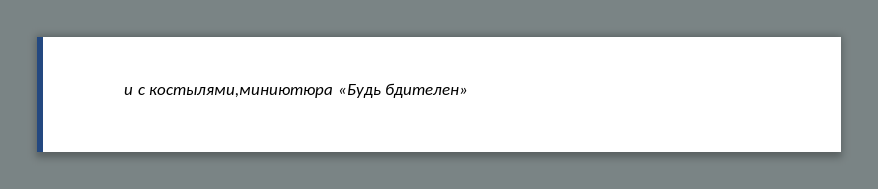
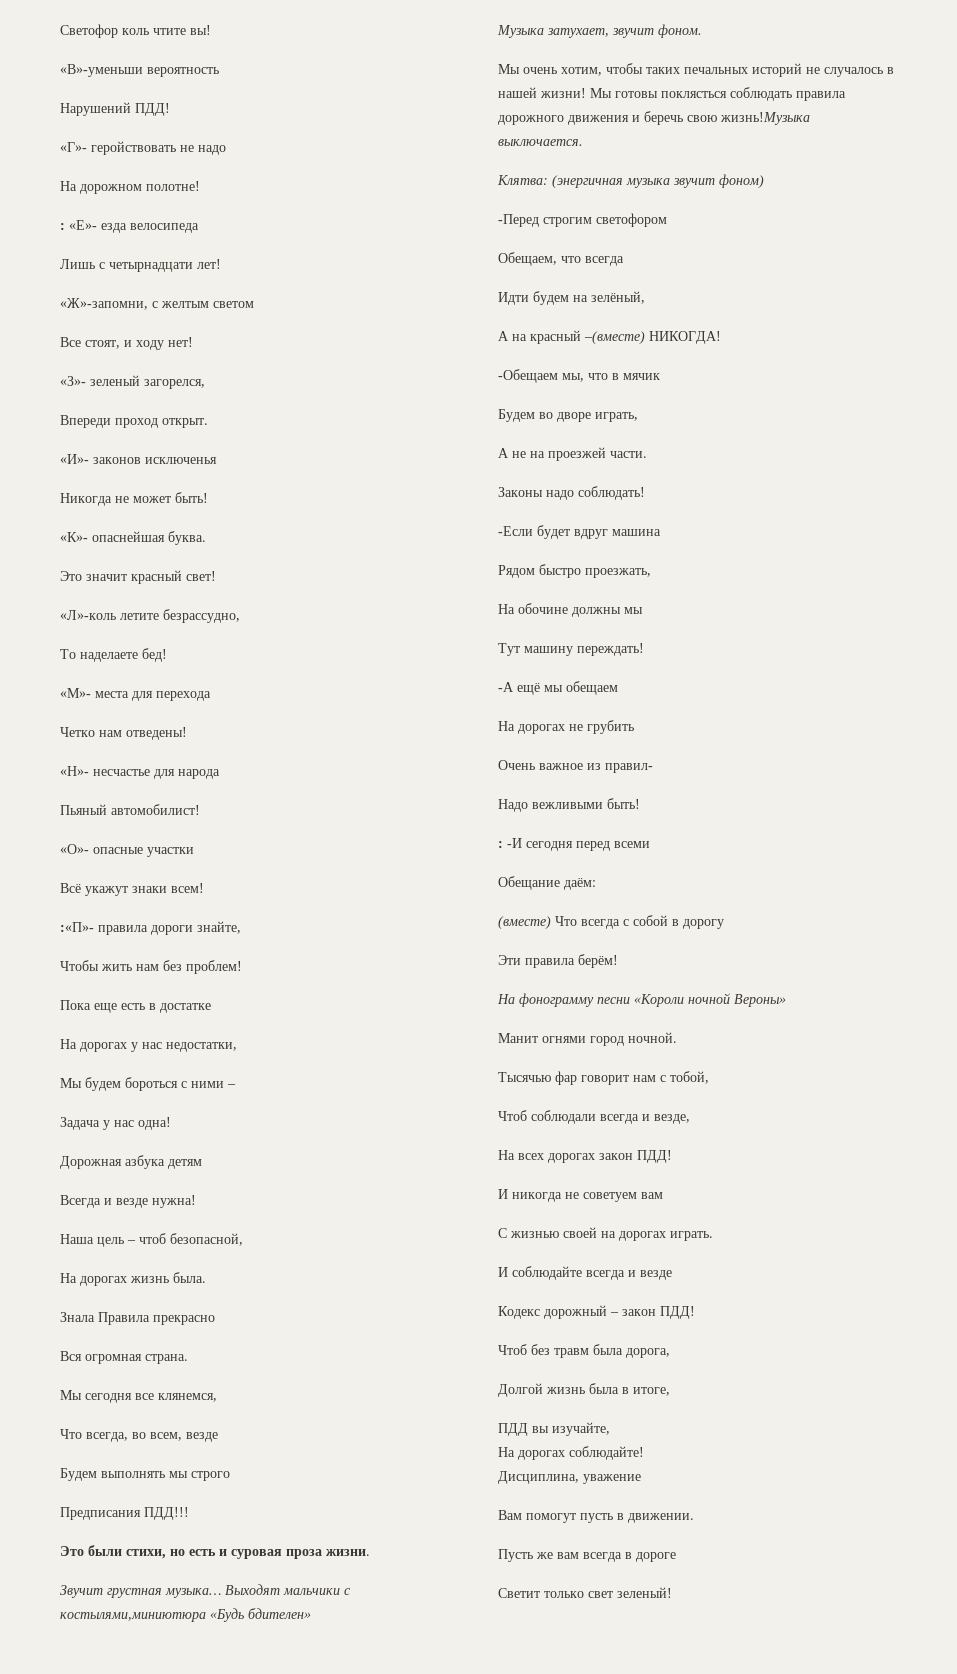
[124,83,469,98] и с костылями,миниютюра «Будь бдителен» -> [60,24,211,38] [60,64,219,77] [60,102,170,116] [60,141,226,155] [60,181,200,194] [60,220,199,233] [60,259,221,272] [60,298,254,310] [60,337,193,350] [60,375,205,389] [60,415,208,428] [60,454,217,464] [60,492,208,506] [60,531,206,545] [60,570,216,584] [60,609,240,623] [60,648,167,662] [60,688,211,701] [60,727,187,740] [60,766,220,779] [60,804,200,815] [60,844,194,857] [60,883,204,896] [60,921,241,935] [60,960,242,974] [60,1000,211,1013] [60,1039,237,1052] [60,1077,236,1091] [60,1117,171,1130] [60,1155,202,1169] [60,1195,196,1208] [60,1233,243,1247] [60,1272,206,1286] [60,1312,215,1325] [60,1351,188,1364] [60,1390,217,1403] [60,1429,218,1442] [60,1468,230,1481] [60,1507,189,1520] [60,1545,370,1559] [60,1584,351,1598] [60,1608,311,1622] [497,24,702,38] [498,63,894,77] [498,87,846,101] [498,111,810,125] [498,139,583,146] [497,174,764,188] [498,213,667,227] [498,252,624,266] [498,291,645,305] [498,330,721,344] [498,369,660,383] [498,409,638,422] [498,447,647,461] [498,486,645,500] [498,525,661,539] [498,564,651,578] [498,603,643,617] [498,643,644,656] [498,681,618,695] [498,720,634,734] [498,760,653,773] [498,798,640,812] [498,838,650,851] [498,876,596,890] [498,915,724,929] [498,954,618,968] [497,993,786,1007] [498,1032,677,1046] [498,1071,709,1085] [498,1110,690,1124] [498,1150,672,1163] [498,1189,663,1202] [498,1227,713,1241] [498,1266,672,1280] [498,1305,695,1319] [498,1344,670,1358] [498,1383,670,1397] [498,1422,610,1436] [498,1446,644,1460] [498,1471,641,1484] [498,1510,694,1523] [498,1549,676,1562] [498,1587,672,1598] Светофор коль чтите вы! // «В»-уменьши вероятность // Нарушений ПДД! // «Г»- геройствовать не надо // На дорожном полотне! // : «Е»- езда велосипеда // Лишь с четырнадцати лет! // «Ж»-запомни, с желтым светом // Все стоят, и ходу нет! // «З»- зеленый загорелся, // Впереди проход открыт. // «И»- законов исключенья // Никогда не может быть! // «К»- опаснейшая буква. // Это значит красный свет! // «Л»-коль летите безрассудно, // То наделаете бед! // «М»- места для перехода // Четко нам отведены! // «Н»- несчастье для народа // Пьяный автомобилист! // «О»- опасные участки // Всё укажут знаки всем! // :«П»- правила дороги знайте, // Чтобы жить нам без проблем! // Пока еще есть в достатке // На дорогах у нас недостатки, // Мы будем бороться с ними – // Задача у нас одна! // Дорожная азбука детям // Всегда и везде нужна! // Наша цель – чтоб безопасной, // На дорогах жизнь была. // Знала Правила прекрасно // Вся огромная страна. // Мы сегодня все клянемся, // Что всегда, во всем, везде // Будем выполнять мы строго // Предписания ПДД!!! // Это были стихи, но есть и суровая проза жизни. // Звучит грустная музыка… Выходят мальчики с костылями,миниютюра «Будь бдителен» // Музыка затухает, звучит фоном. // Мы очень хотим, чтобы таких печальных историй не случалось в нашей жизни! Мы готовы поклясться соблюдать правила дорожного движения и беречь свою жизнь!Музыка выключается. // Клятва: (энергичная музыка звучит фоном) // -Перед строгим светофором // Обещаем, что всегда // Идти будем на зелёный, // А на красный –(вместе) НИКОГДА! // -Обещаем мы, что в мячик // Будем во дворе играть, // А не на проезжей части. // Законы надо соблюдать! // -Если будет вдруг машина // Рядом быстро проезжать, // На обочине должны мы // Тут машину переждать! // -А ещё мы обещаем // На дорогах не грубить // Очень важное из правил- // Надо вежливыми быть! // : -И сегодня перед всеми // Обещание даём: // (вместе) Что всегда с собой в дорогу // Эти правила берём! // На фонограмму песни «Короли ночной Вероны» // Манит огнями город ночной. // Тысячью фар говорит нам с тобой, // Чтоб соблюдали всегда и везде, // На всех дорогах закон ПДД! // И никогда не советуем вам // С жизнью своей на дорогах играть. // И соблюдайте всегда и везде // Кодекс дорожный – закон ПДД! // Чтоб без травм была дорога, // Долгой жизнь была в итоге, // ПДД вы изучайте, // На дорогах соблюдайте! // Дисциплина, уважение // Вам помогут пусть в движении. // Пусть же вам всегда в дороге // Светит только свет зеленый!

